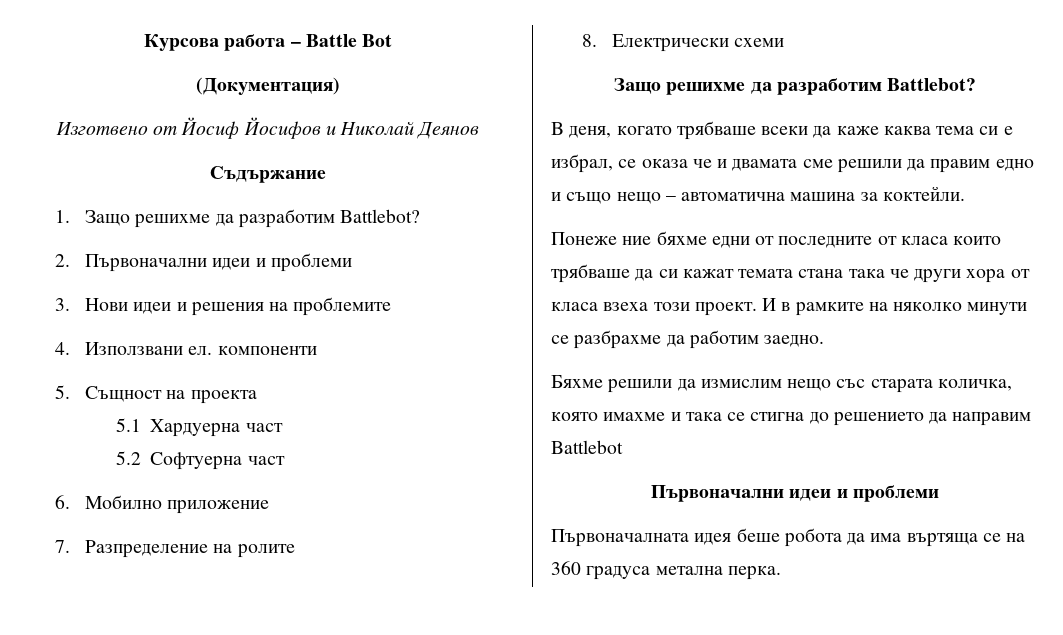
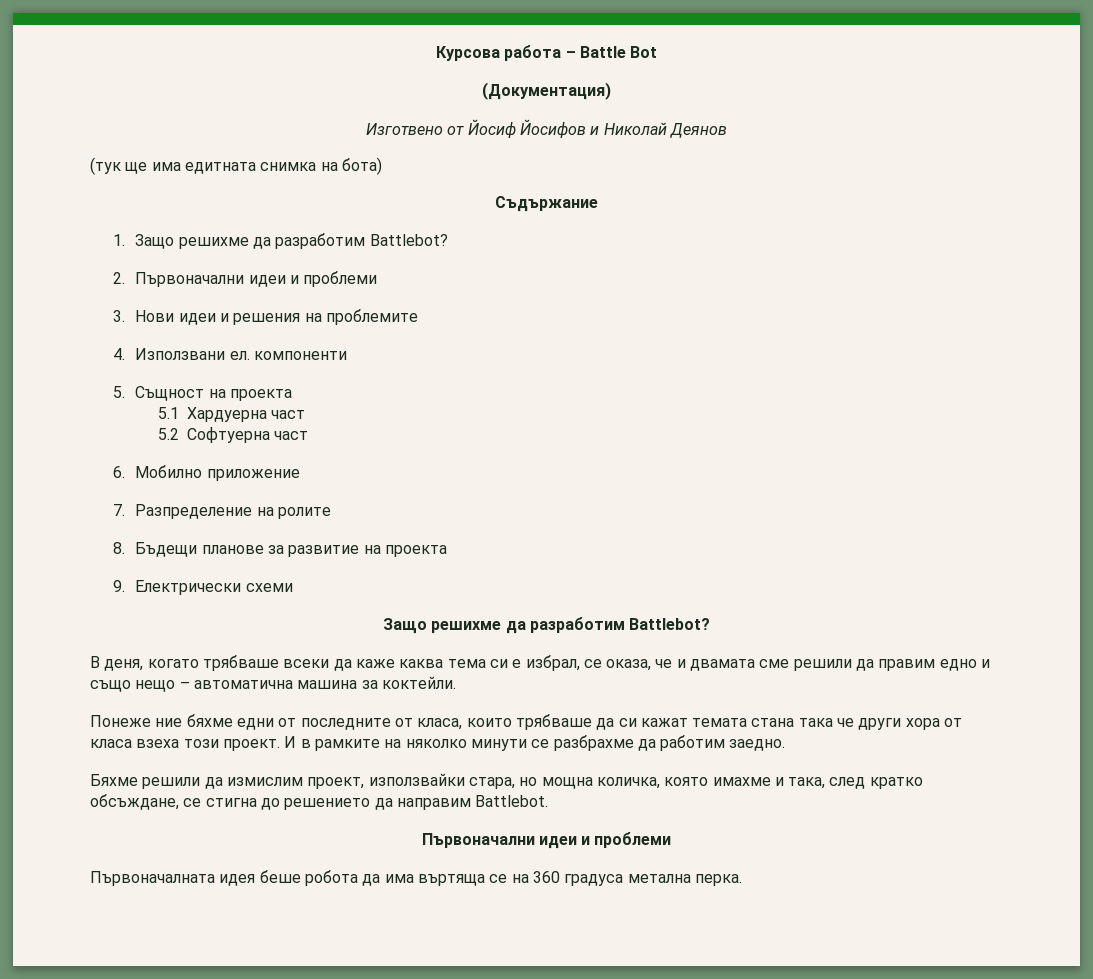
(480, 130) none -> [90,157,382,175] // (тук ще има едитната снимка на бота)
(597, 40) none -> [135,542,448,557] [112,580,125,592] Бъдещи планове за развитие на проекта // 9.
[641,159,688,168] оказа -> [606,659,652,671] оказа,
[900,236,948,245] класа -> [417,718,463,730] класа,
[787,379,1012,393] [551,412,722,421] нещо със старата количка, която имахме и така -> [307,773,923,789] [90,794,179,810] проект, използвайки стара, но мощна количка, която имахме и така, след кратко обсъждане,
[551,440,623,454] Battlebot -> [475,795,549,807] Battlebot.

